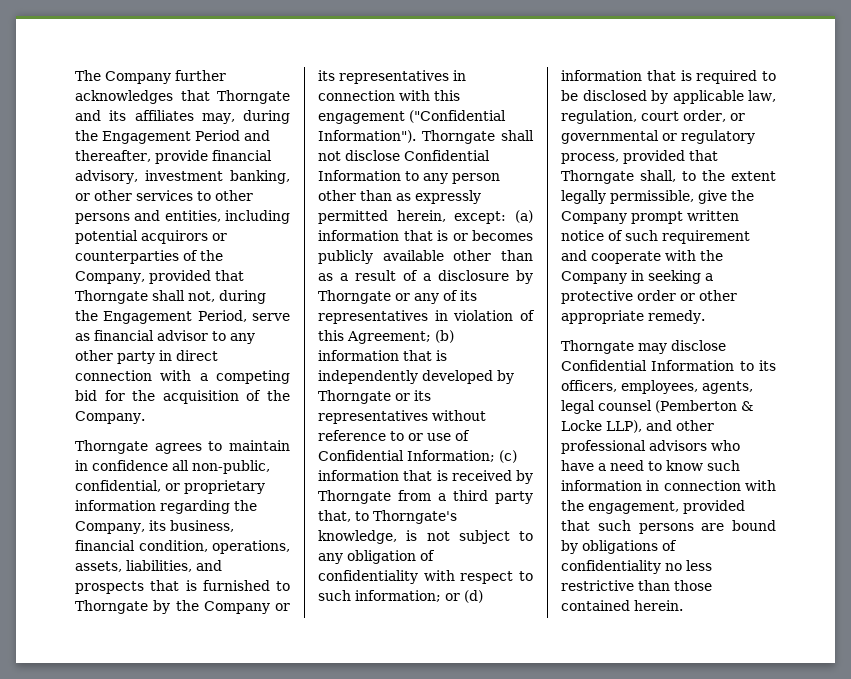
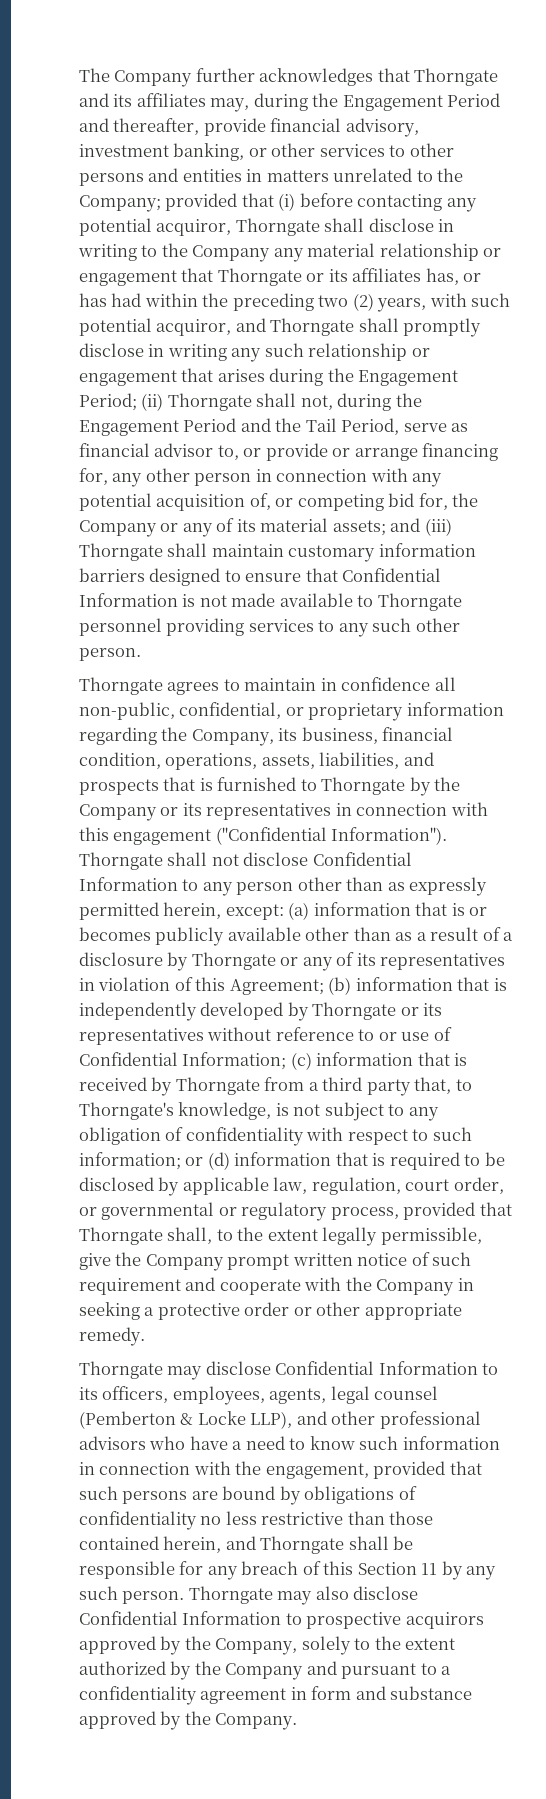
[164,210,290,224] [75,230,227,244] [75,250,223,264] [75,270,244,284] entities, including potential acquirors or counterparties of the Company, provided that -> [182,168,464,182] [79,193,477,212] [79,218,455,236] [78,243,502,262] [79,268,482,286] [79,293,511,312] [79,318,482,337] [79,343,430,362] [79,368,459,386] [79,393,164,411] entities in matters unrelated to the Company; provided that (i) before contacting any potential acquiror, Thorngate shall disclose in writing to the Company any material relationship or engagement that Thorngate or its affiliates has, or has had within the preceding two (2) years, with such potential acquiror, and Thorngate shall promptly disclose in writing any such relationship or engagement that arises during the Engagement Period; (ii)
(193, 317) none -> [183,418,337,432] Period and the Tail
[212,331,255,344] [75,350,218,364] [75,370,290,384] [75,390,290,404] [75,411,145,424] to any other party in direct connection with a competing bid for the acquisition of the Company. -> [217,443,499,461] [79,468,443,487] [79,493,479,511] [79,518,452,537] [79,543,476,562] [79,568,442,586] [79,593,462,611] [79,618,460,637] [79,648,141,661] to, or provide or arrange financing for, any other person in connection with any potential acquisition of, or competing bid for, the Company or any of its material assets; and (iii) Thorngate shall maintain customary information barriers designed to ensure that Confidential Information is not made available to Thorngate personnel providing services to any such other person.
[634,600,683,611] herein. -> [163,1536,414,1554] [79,1561,497,1580] [79,1586,419,1605] [79,1611,484,1629] [79,1636,456,1655] [79,1661,452,1680] [79,1686,473,1705] [79,1711,298,1730] herein, and Thorngate shall be responsible for any breach of this Section 11 by any such person. Thorngate may also disclose Confidential Information to prospective acquirors approved by the Company, solely to the extent authorized by the Company and pursuant to a confidentiality agreement in form and substance approved by the Company.

